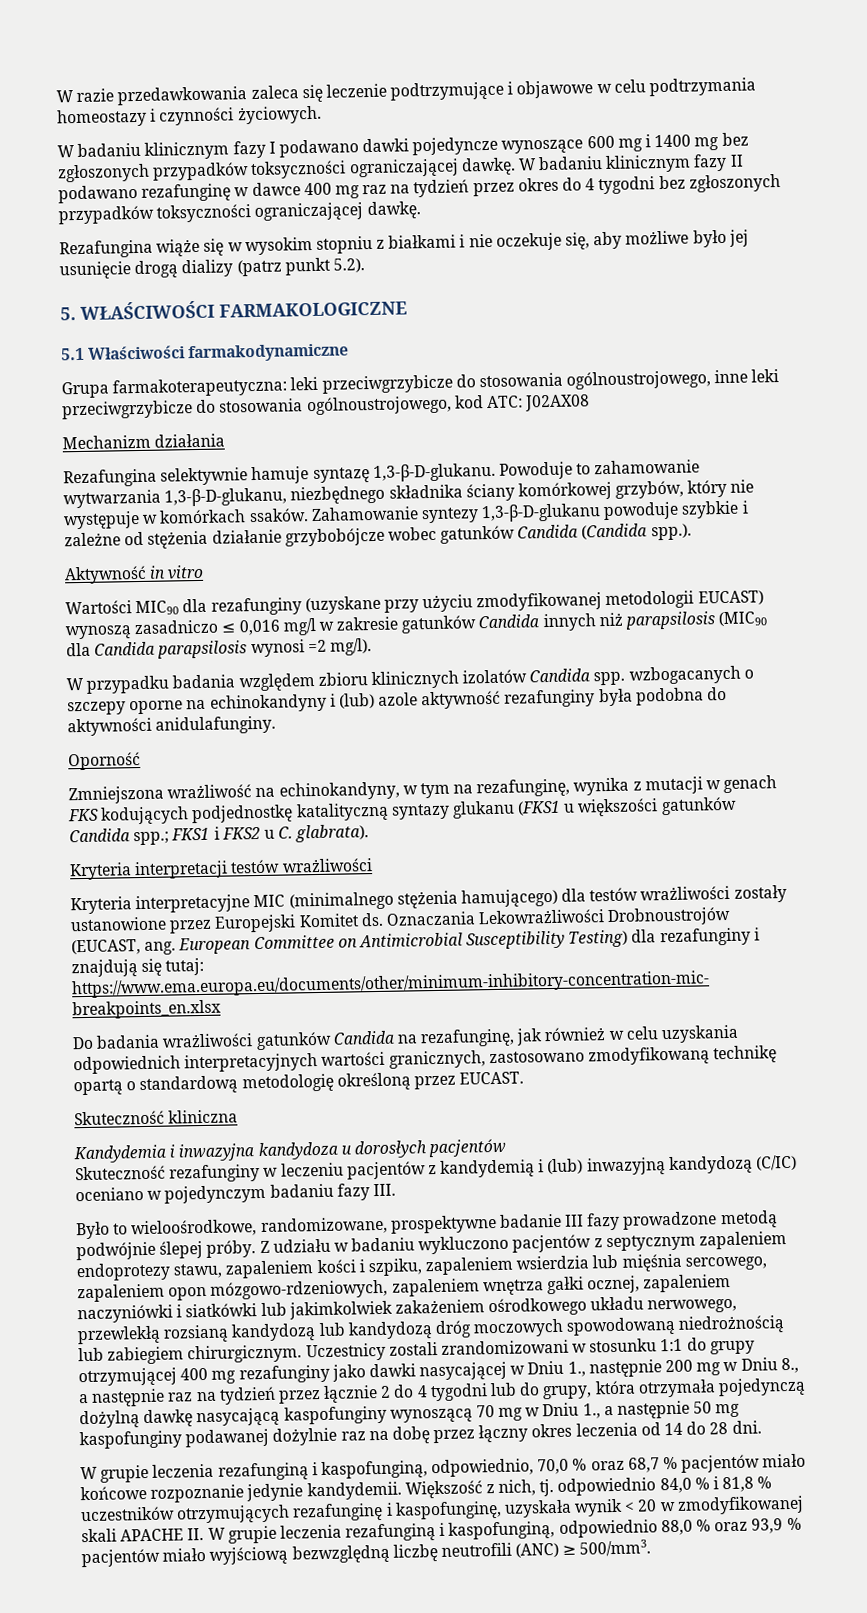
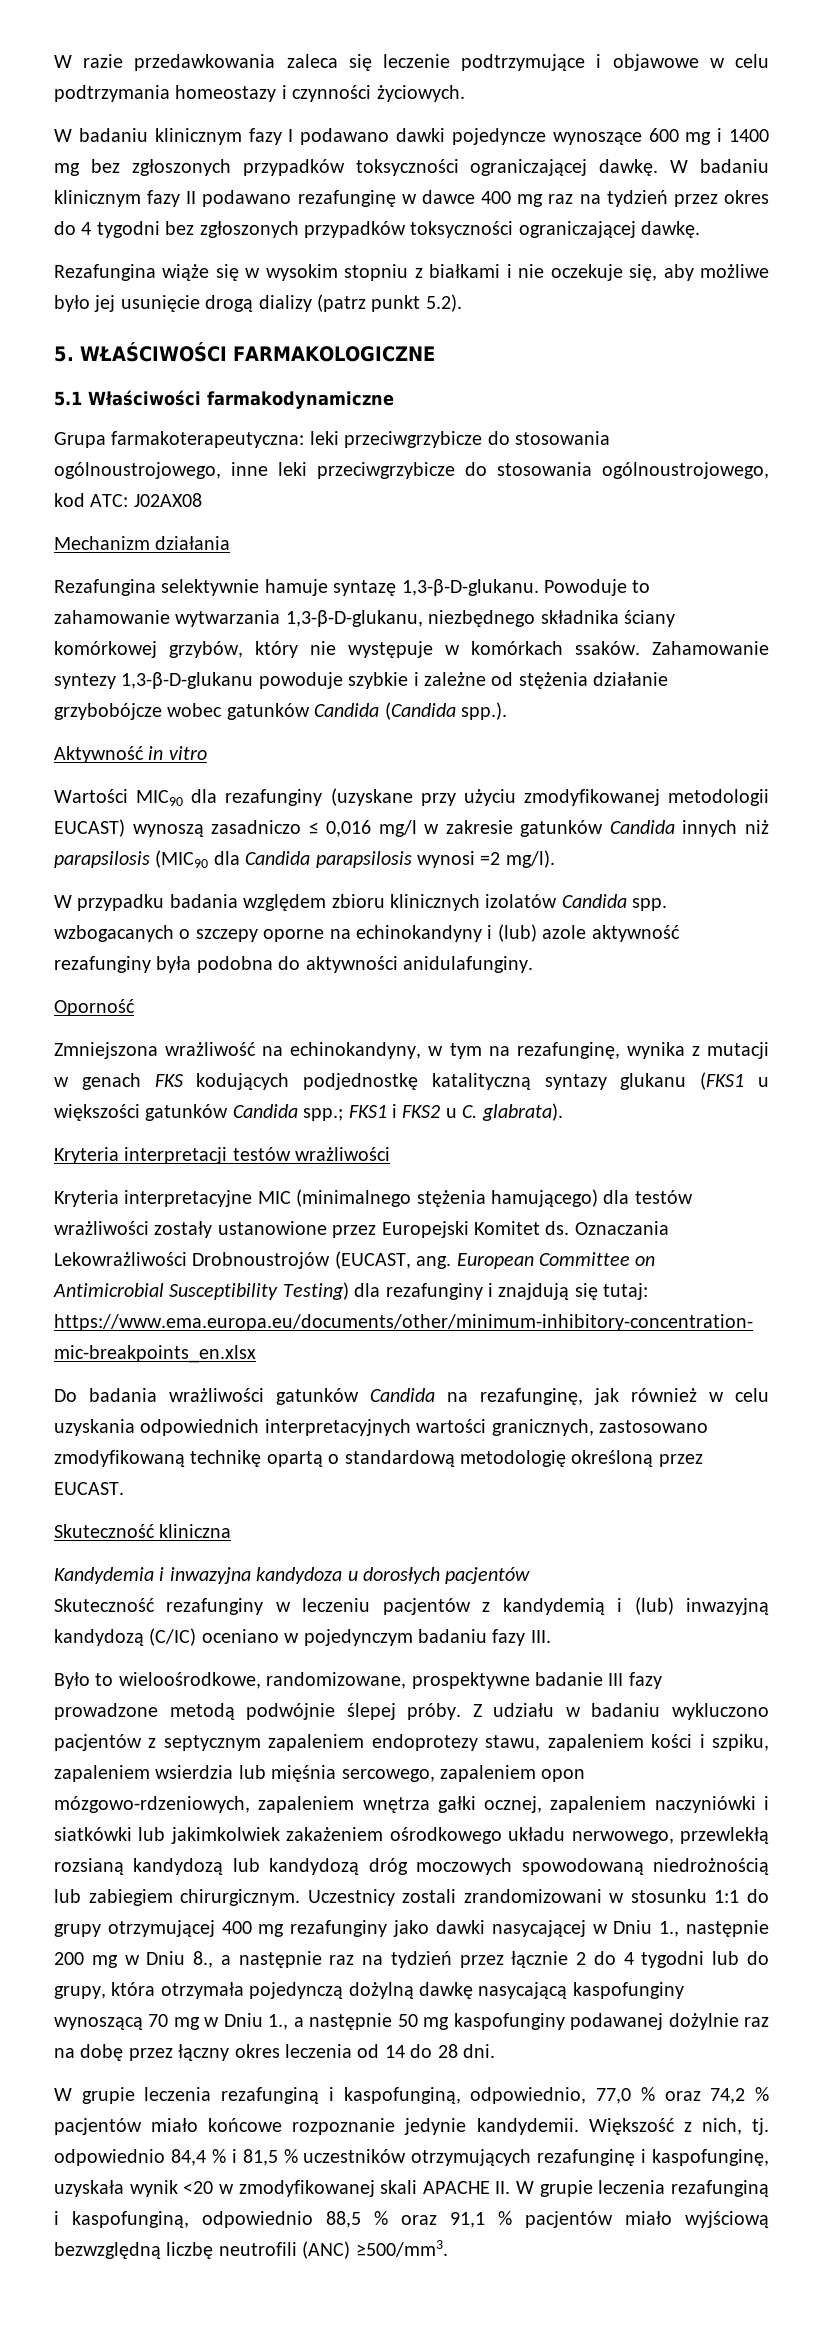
[537,1457,660,1475] 70,0 % oraz 68,7 -> [596,2087,746,2104] 77,0 % oraz 74,2
[659,1477,692,1494] 84,0 -> [170,2149,206,2166] 84,4
[722,1476,755,1493] 81,8 -> [242,2149,278,2166] 81,5
[624,1499,658,1512] < 20 -> [183,2181,214,2194] <20
[660,1518,784,1536] 88,0 % oraz 93,9 -> [326,2211,485,2228] 88,5 % oraz 91,1
[562,1539,652,1557] ≥ 500/mm3. -> [355,2240,448,2257] ≥500/mm3.

